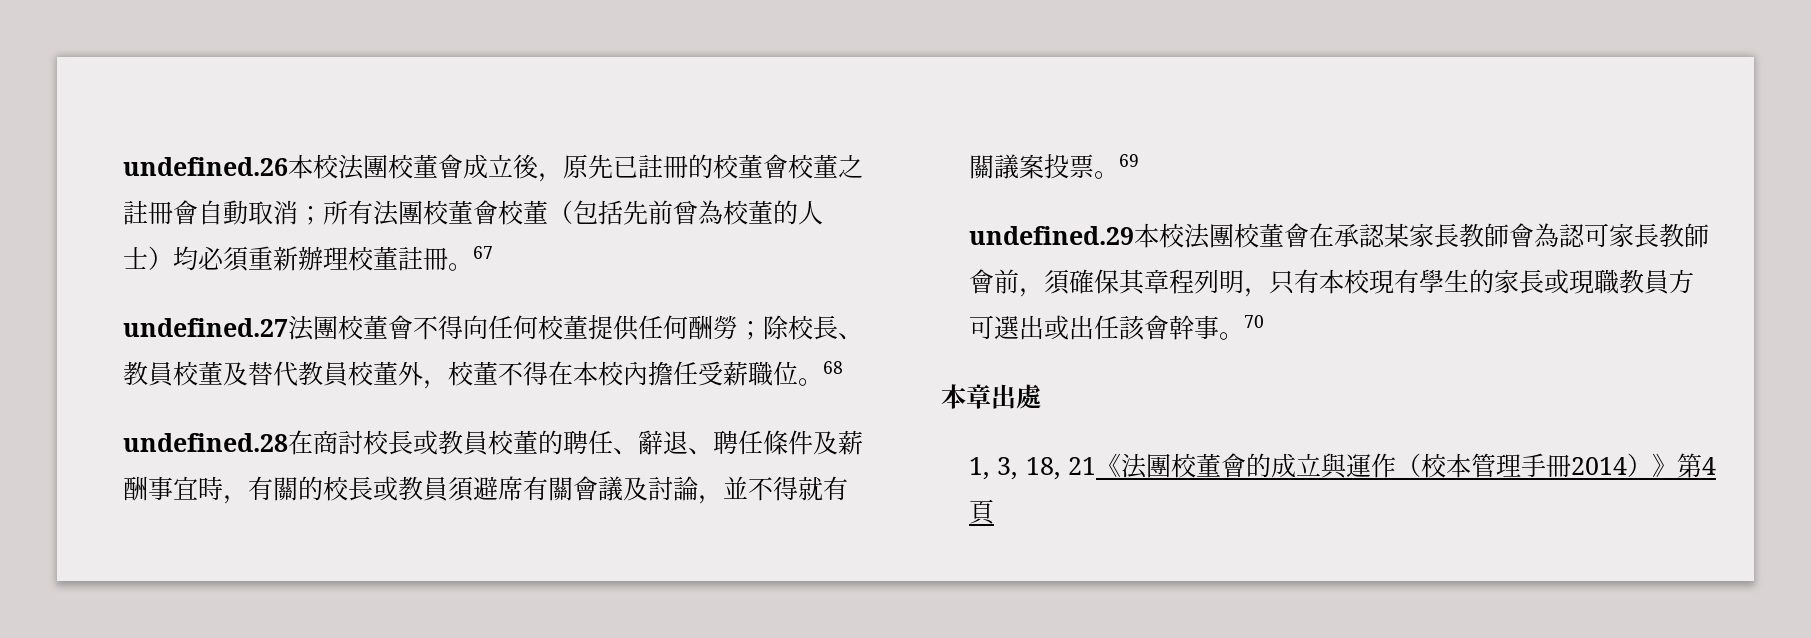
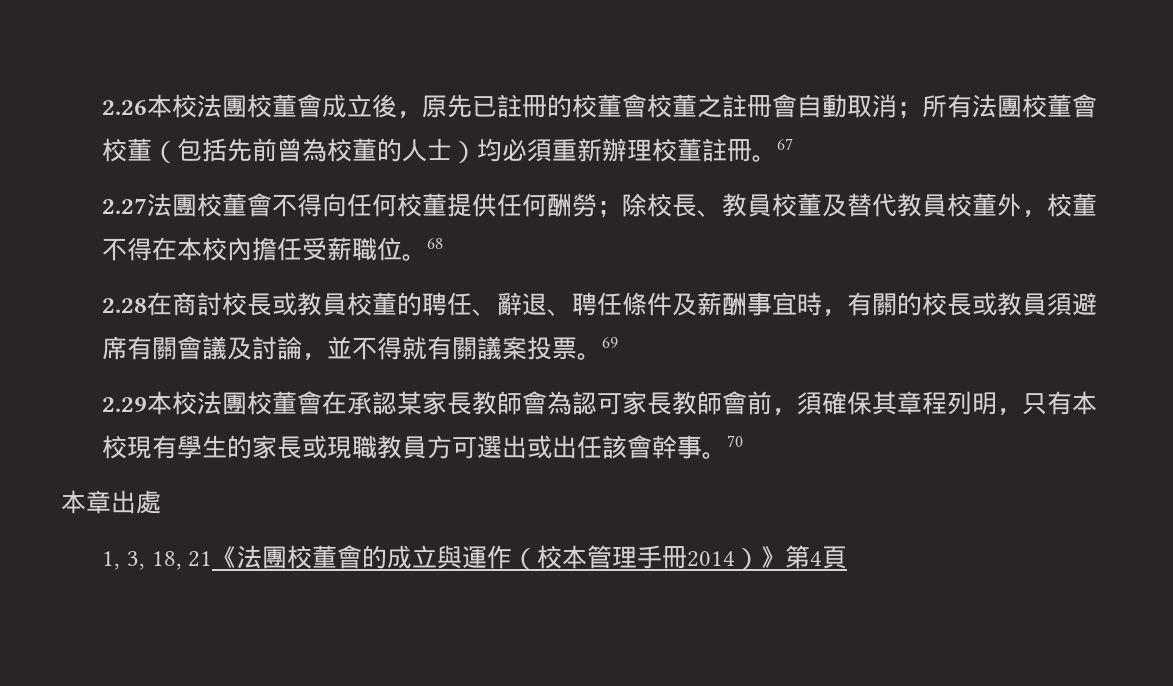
[122,157,288,176] undefined.26 -> [102,100,148,115] 2.26
[122,318,288,337] undefined.27 -> [102,198,148,214] 2.27
[122,433,288,452] undefined.28 -> [102,298,148,313] 2.28
[968,226,1134,245] undefined.29 -> [102,397,148,412] 2.29

